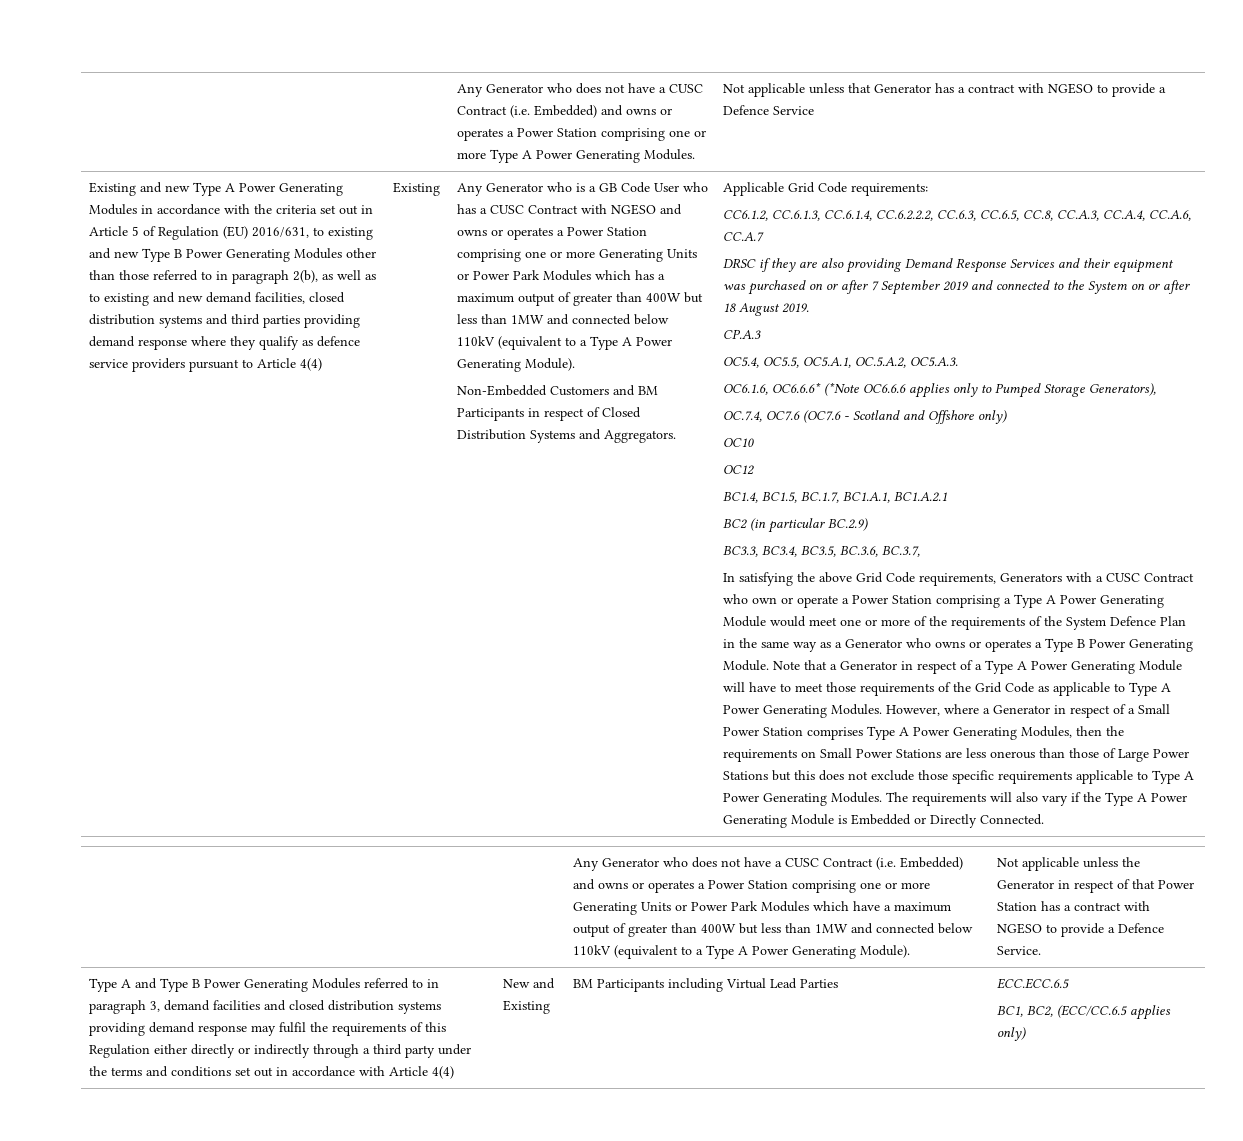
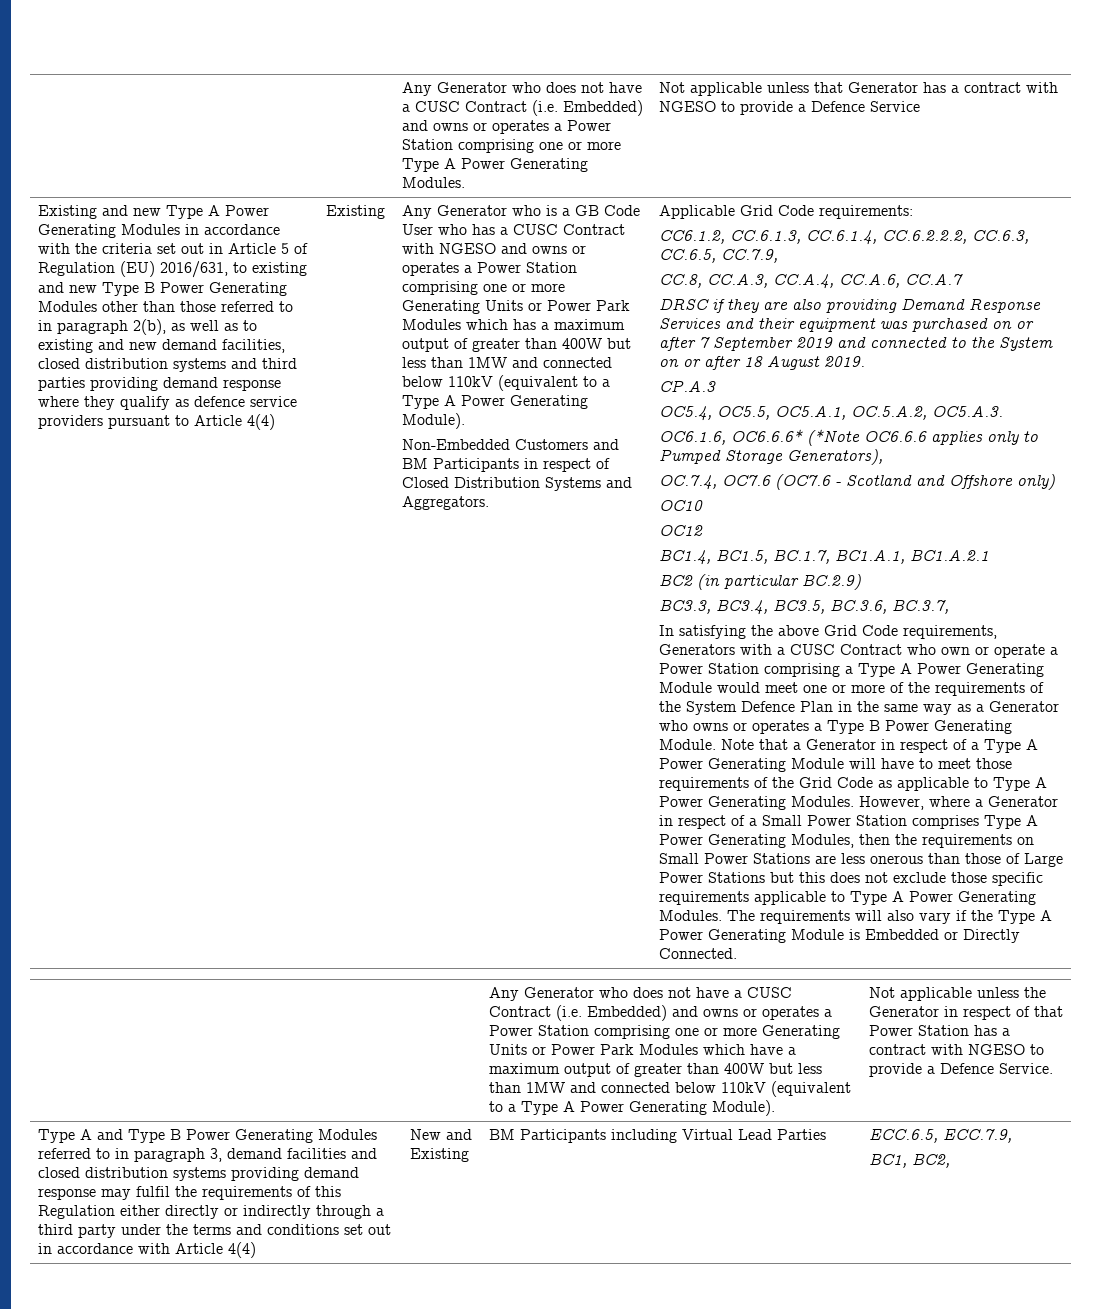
(1019, 215) none -> [720,249,778,263] CC.7.9, //
[996,978,1069,989] ECC.ECC.6.5 -> [868,1129,1012,1143] ECC.6.5, ECC.7.9,
[1056,1005,1171,1020] [996,1027,1026,1041] (ECC/CC.6.5 applies only) -> (950, 1160) none

